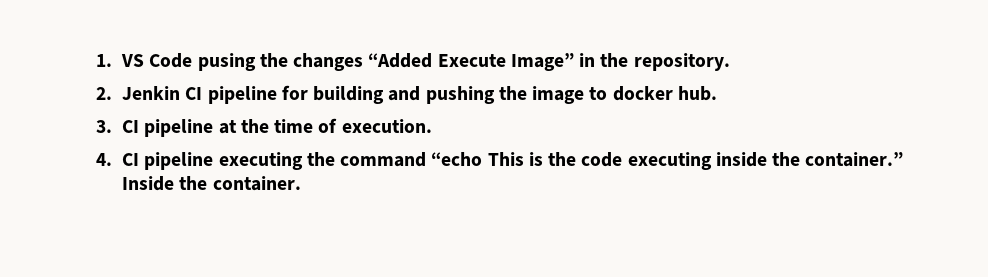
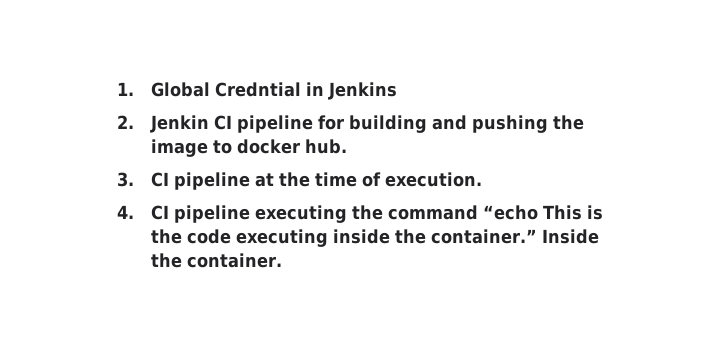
[121,53,730,71] VS Code pusing the changes “Added Execute Image” in the repository. -> [150,82,397,100] Global Credntial in Jenkins

